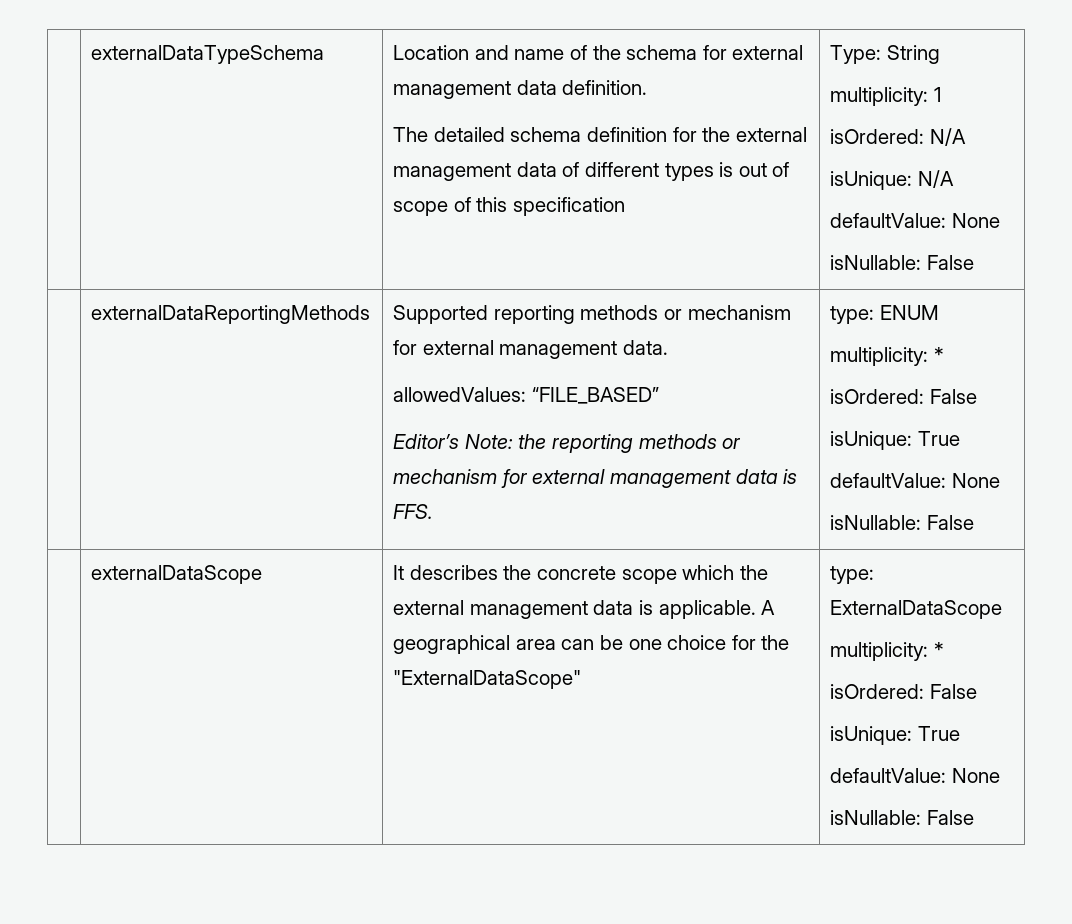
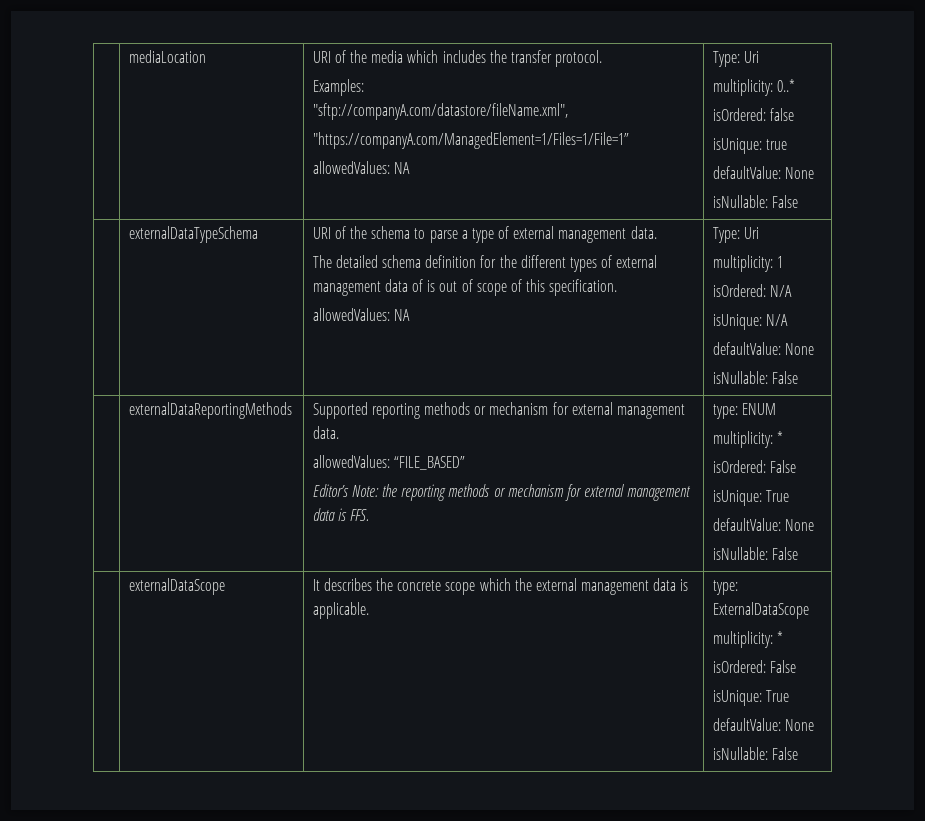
[91,45,325,64] [393,45,804,60] [393,80,648,99] | externalDataTypeSchema | Location and name of the schema for external management data definition. -> [128,50,206,63] [312,50,603,67] [312,79,364,96] [312,103,568,120] [312,132,629,149] [312,161,410,174] [712,51,759,67] [712,79,795,96] [712,108,794,121] [712,138,787,154] [712,166,814,179] [712,195,798,208] [128,226,258,243] [312,226,657,243] | mediaLocation | URI of the media which includes the transfer protocol. // Examples: // "sftp://companyA.com/datastore/fileName.xml", // "https://companyA.com/ManagedElement=1/Files=1/File=1” // allowedValues: NA | Type: Uri // multiplicity: 0..* // isOrdered: false // isUnique: true // defaultValue: None // isNullable: False // | externalDataTypeSchema | URI of the schema to parse a type of external management data.
(731, 134) none -> [520,255,613,272] different types of
[584,162,714,181] different types -> (423, 285) none
[512,197,625,216] [830,45,940,64] specification | Type: String -> [549,279,618,296] [312,308,410,321] [712,227,759,243] specification. // allowedValues: NA | Type: Uri
[761,600,776,615] [393,635,790,654] [393,670,582,689] A geographical area can be one choice for the "ExternalDataScope" -> (369, 610) none

